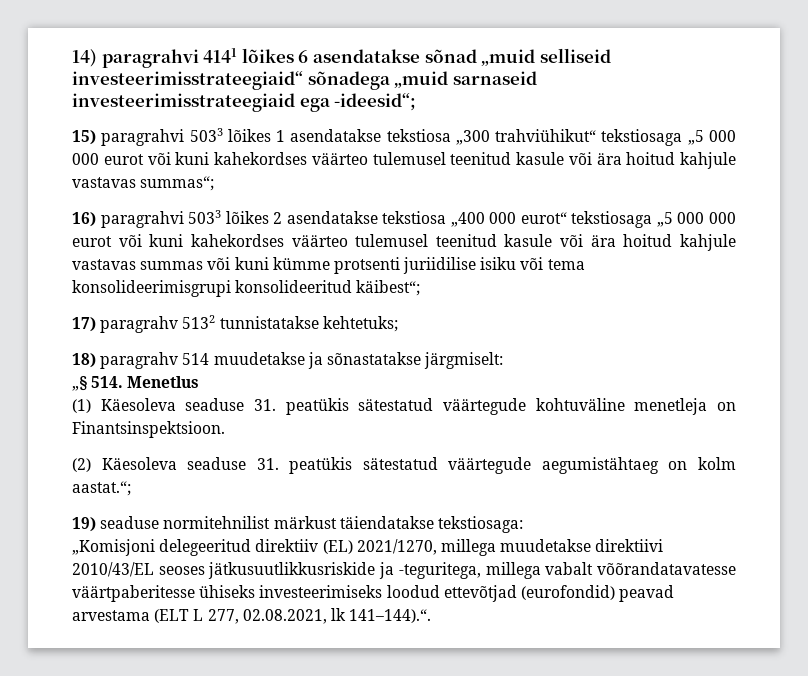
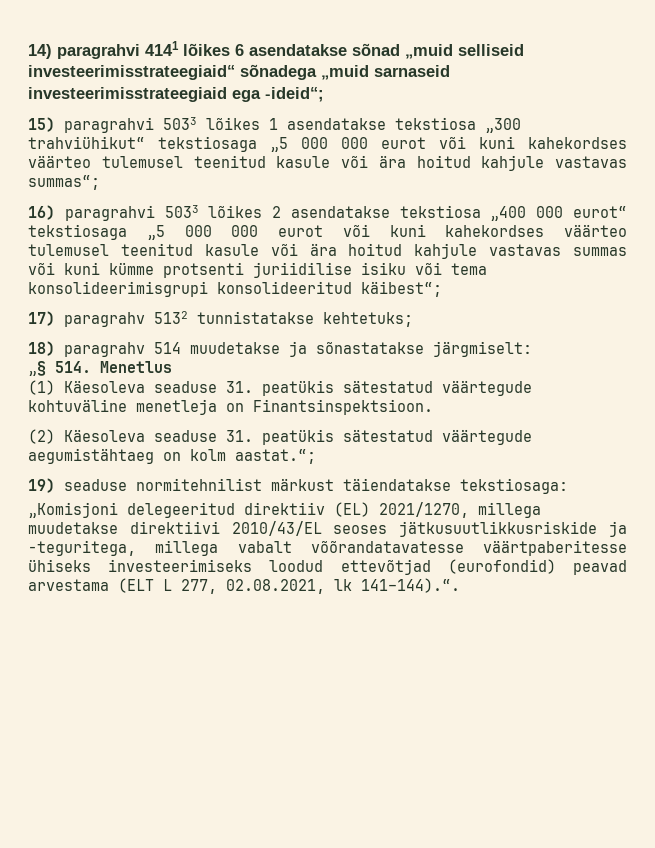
[334,93,417,111] -ideesid“; -> [265,87,324,102] -ideid“;

